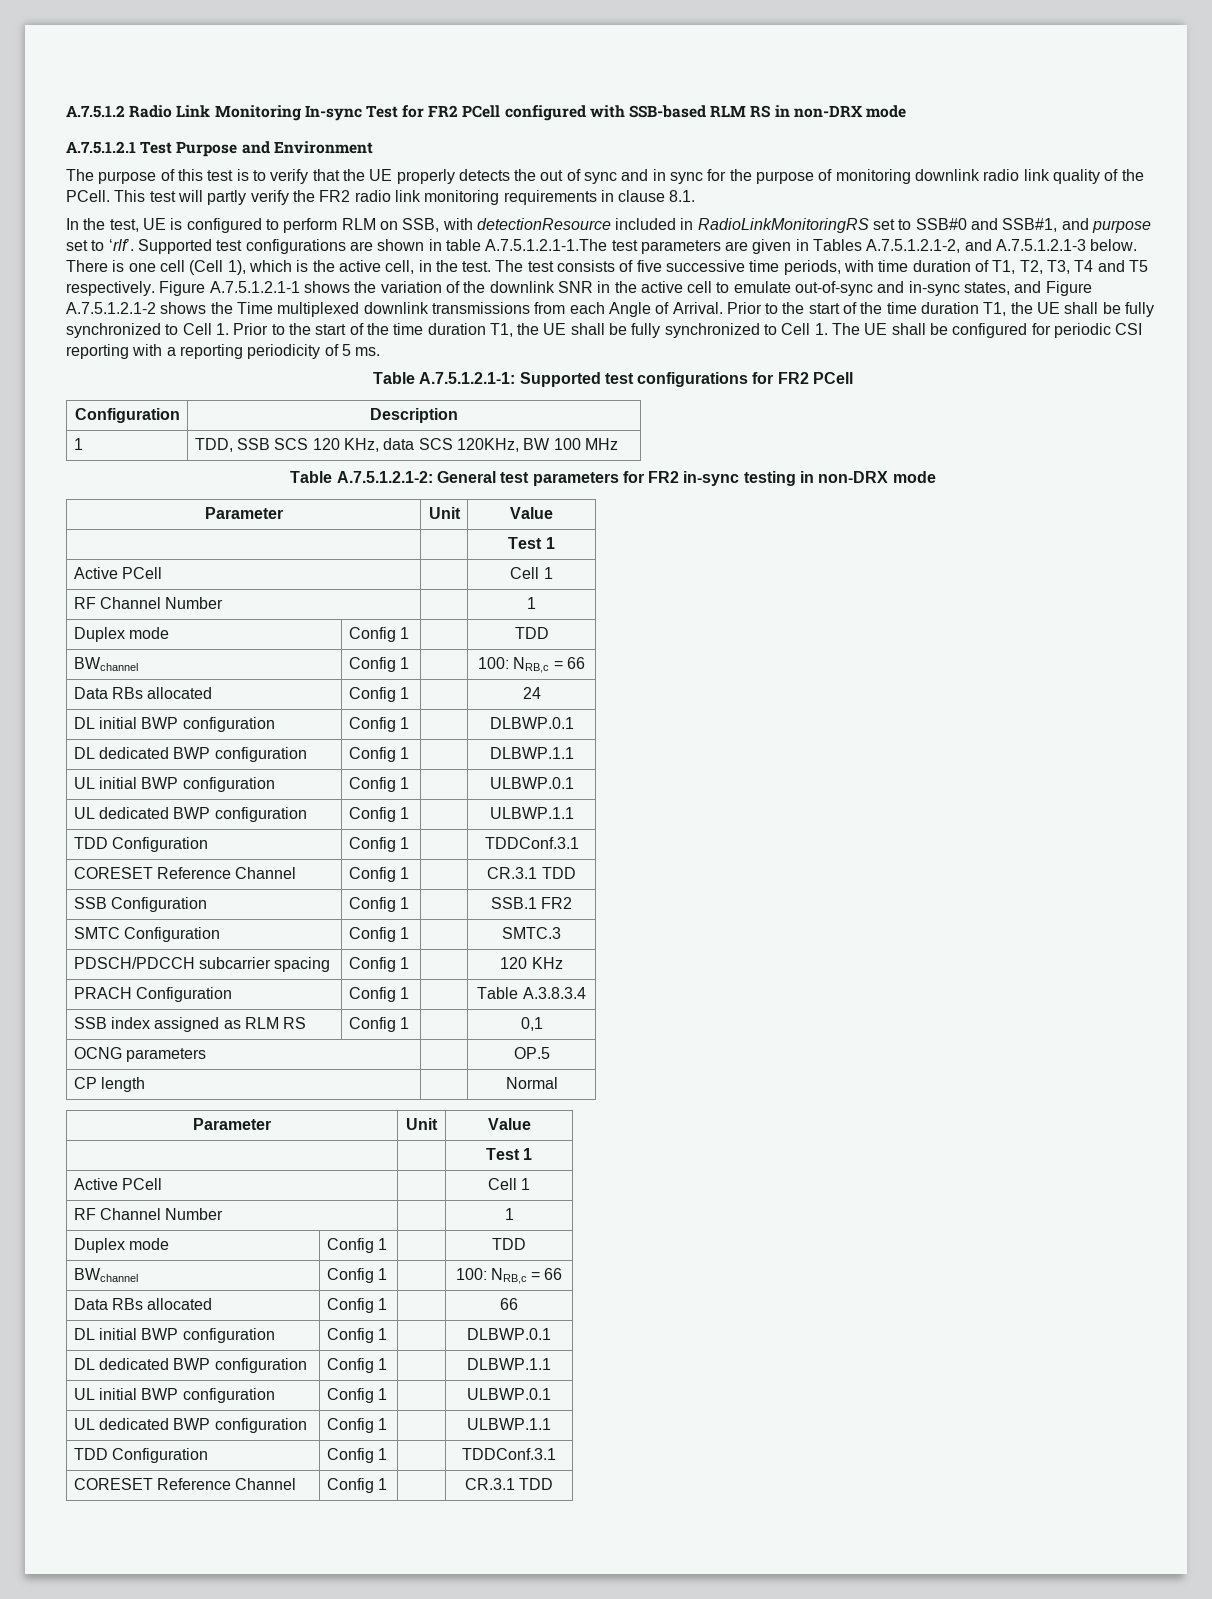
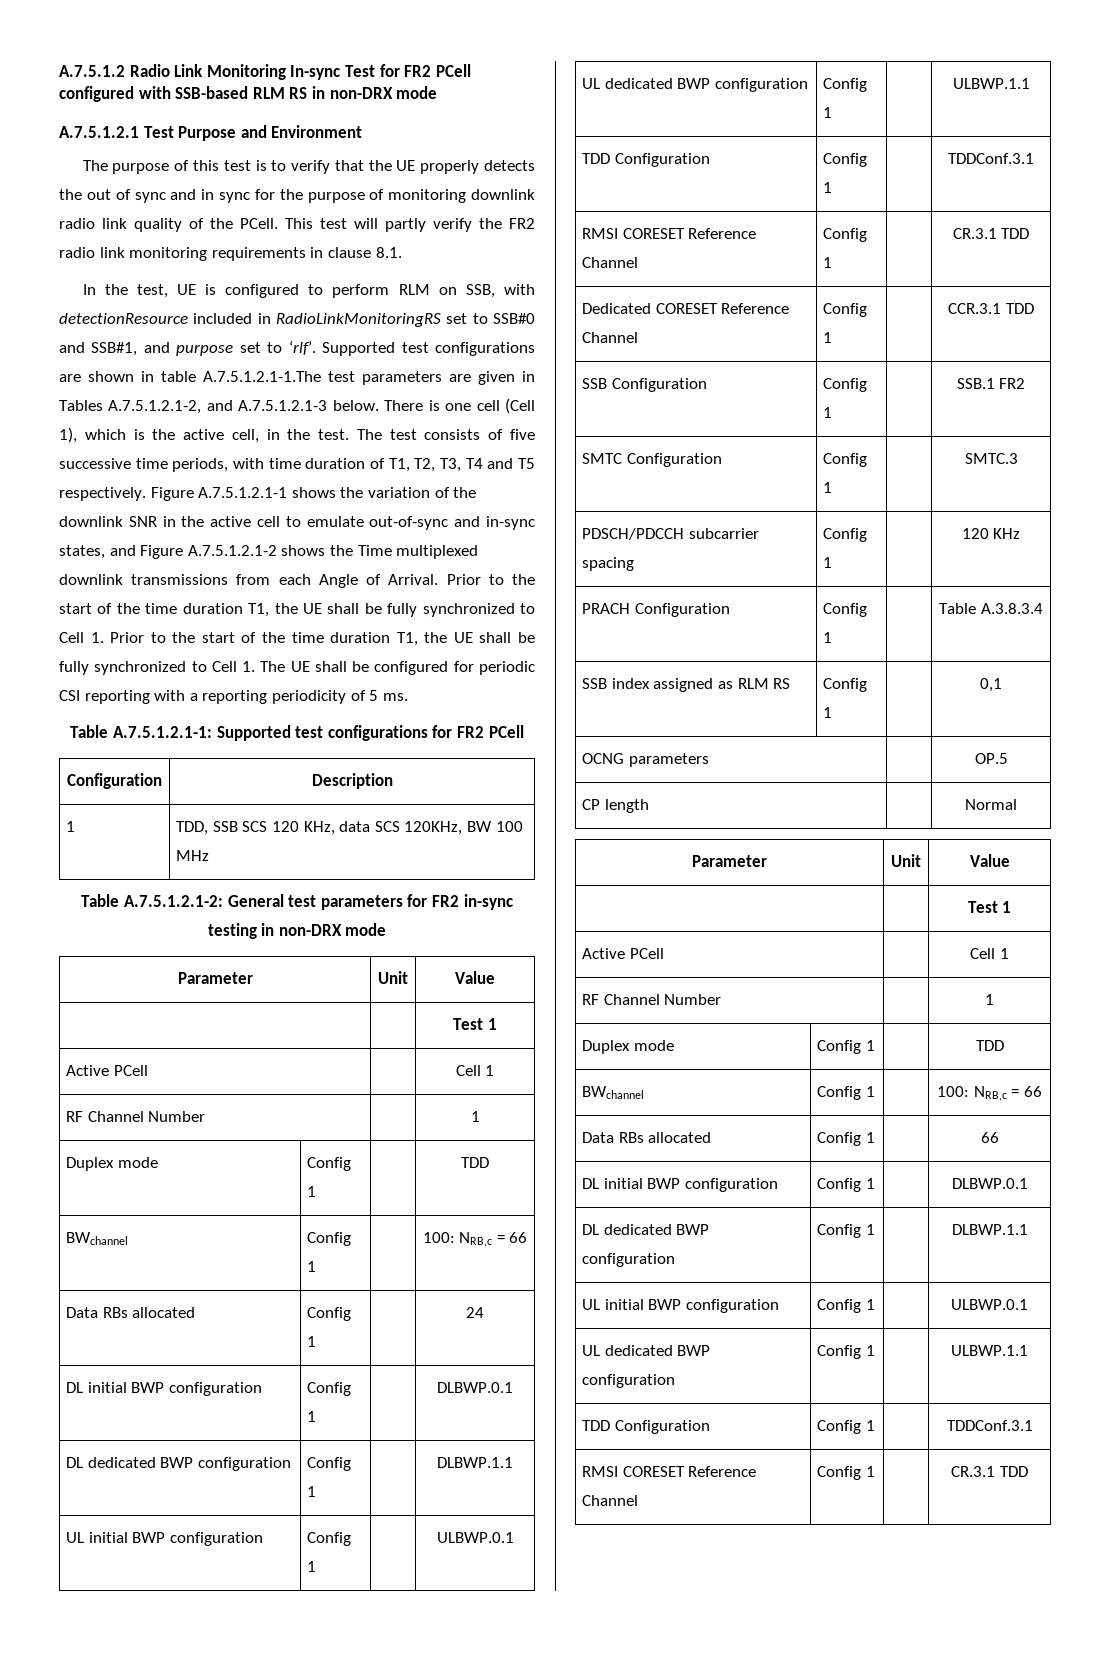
[73,867,297,879] [348,867,410,882] [487,867,576,879] CORESET Reference Channel | Config 1 | | CR.3.1 TDD -> [582,228,757,239] [582,257,639,268] [823,228,868,242] [823,257,833,268] [952,228,1030,239] [582,303,790,314] [582,332,639,343] [823,303,868,317] [823,332,833,343] [948,303,1034,314] RMSI CORESET Reference Channel | Config 1 | | CR.3.1 TDD // Dedicated CORESET Reference Channel | Config 1 | | CCR.3.1 TDD
(556, 1454) none -> [582,1466,619,1477] RMSI

